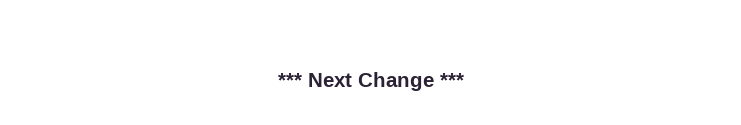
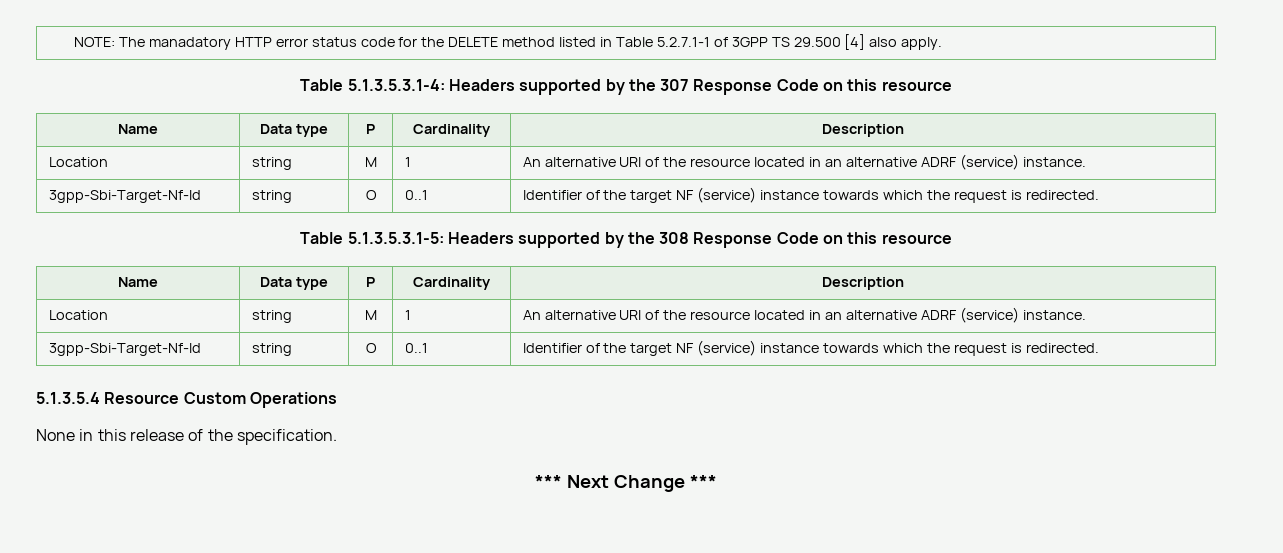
(277, 80) none -> [74,34,943,50] [300,79,952,95] [118,124,158,134] [260,124,328,137] [366,124,375,134] [413,124,491,137] [822,124,905,137] [48,157,108,167] [251,157,292,170] [364,157,377,167] [404,157,411,167] [522,154,1086,170] [48,190,201,203] [251,190,292,203] [365,190,377,200] [404,190,428,200] [522,187,1099,203] [300,232,952,248] [118,277,158,287] [260,277,328,290] [366,277,375,287] [413,277,491,290] [822,277,905,290] [48,310,108,320] [251,310,292,323] [364,310,377,320] [404,310,411,320] [522,307,1086,323] [48,343,201,356] [251,343,292,356] [365,343,377,353] [404,343,428,353] [522,340,1099,356] [36,392,337,408] [36,429,337,445] NOTE: The manadatory HTTP error status code for the DELETE method listed in Table 5.2.7.1-1 of 3GPP TS 29.500 [4] also apply. // Table 5.1.3.5.3.1-4: Headers supported by the 307 Response Code on this resource // Name | Data type | P | Cardinality | Description // Location | string | M | 1 | An alternative URI of the resource located in an alternative ADRF (service) instance. // 3gpp-Sbi-Target-Nf-Id | string | O | 0..1 | Identifier of the target NF (service) instance towards which the request is redirected. // Table 5.1.3.5.3.1-5: Headers supported by the 308 Response Code on this resource // Name | Data type | P | Cardinality | Description // Location | string | M | 1 | An alternative URI of the resource located in an alternative ADRF (service) instance. // 3gpp-Sbi-Target-Nf-Id | string | O | 0..1 | Identifier of the target NF (service) instance towards which the request is redirected. // 5.1.3.5.4 Resource Custom Operations // None in this release of the specification. //

